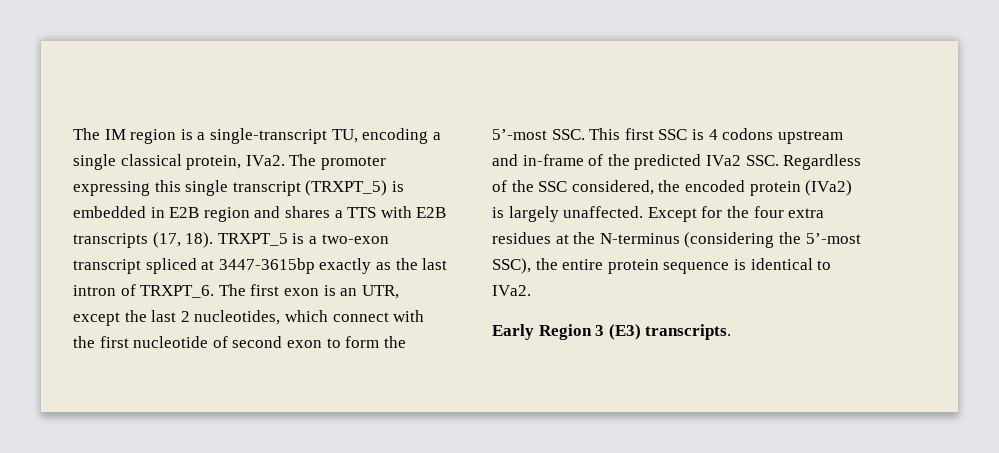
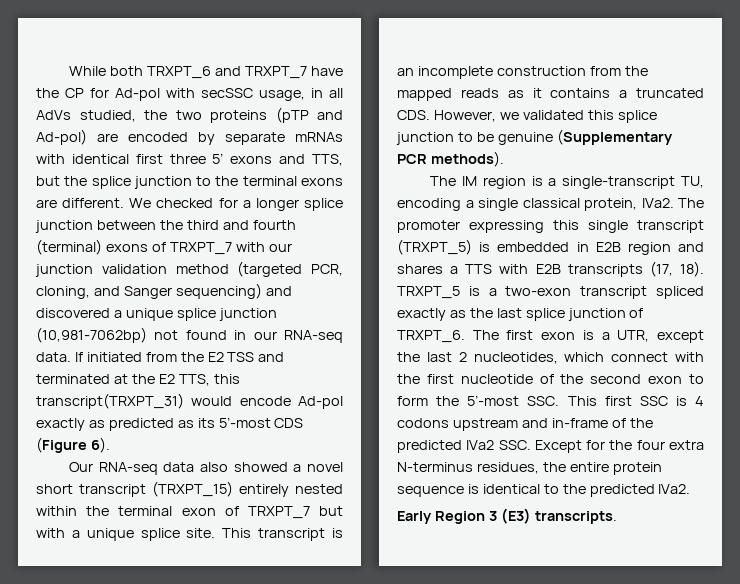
(73, 134) none -> [69,66,344,79] [36,88,343,101] [36,107,343,123] [36,129,343,145] [36,153,343,166] [36,176,343,189] [36,198,344,211] [35,220,296,233] [36,239,292,255] [35,261,343,277] [36,283,292,299] [36,308,277,321] [36,327,343,343] [36,352,285,362] [36,374,240,386] [36,393,343,409] [36,417,304,431] [36,437,110,453] [69,462,344,475] [36,481,343,497] [36,506,343,519] [36,528,343,541] [397,66,648,79] [397,88,704,101] [397,110,657,123] [396,129,673,145] [397,151,504,167] While both TRXPT_6 and TRXPT_7 have the CP for Ad-pol with secSSC usage, in all AdVs studied, the two proteins (pTP and Ad-pol) are encoded by separate mRNAs with identical first three 5’ exons and TTS, but the splice junction to the terminal exons are different. We checked for a longer splice junction between the third and fourth (terminal) exons of TRXPT_7 with our junction validation method (targeted PCR, cloning, and Sanger sequencing) and discovered a unique splice junction (10,981-7062bp) not found in our RNA-seq data. If initiated from the E2 TSS and terminated at the E2 TTS, this transcript(TRXPT_31) would encode Ad-pol exactly as predicted as its 5’-most CDS (Figure 6). // Our RNA-seq data also showed a novel short transcript (TRXPT_15) entirely nested within the terminal exon of TRXPT_7 but with a unique splice site. This transcript is an incomplete construction from the mapped reads as it contains a truncated CDS. However, we validated this splice junction to be genuine (Supplementary PCR methods). //
[201,258,315,274] at 3447-3615bp -> (704, 292) none
[73,285,116,296] intron -> [525,308,626,321] splice junction
[340,288,358,296] an -> [601,332,610,340] a
(228, 342) none -> [560,374,584,384] the
[783,154,862,170] [492,180,853,196] [492,206,644,222] Regardless of the SSC considered, the encoded protein (IVa2) is largely unaffected. -> (531, 445) none
[492,232,861,248] [492,258,531,274] residues at the N-terminus (considering the 5’-most SSC), -> [397,462,539,474] N-terminus residues,
(832, 265) none -> [562,484,655,497] the predicted

